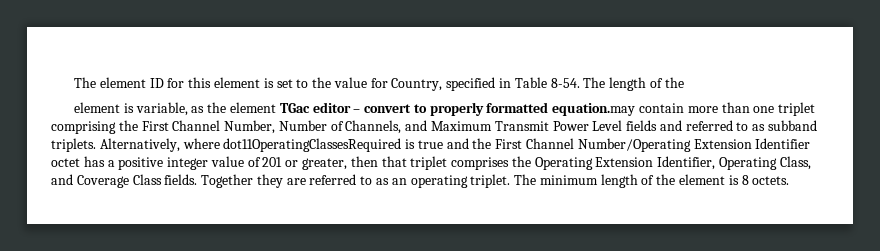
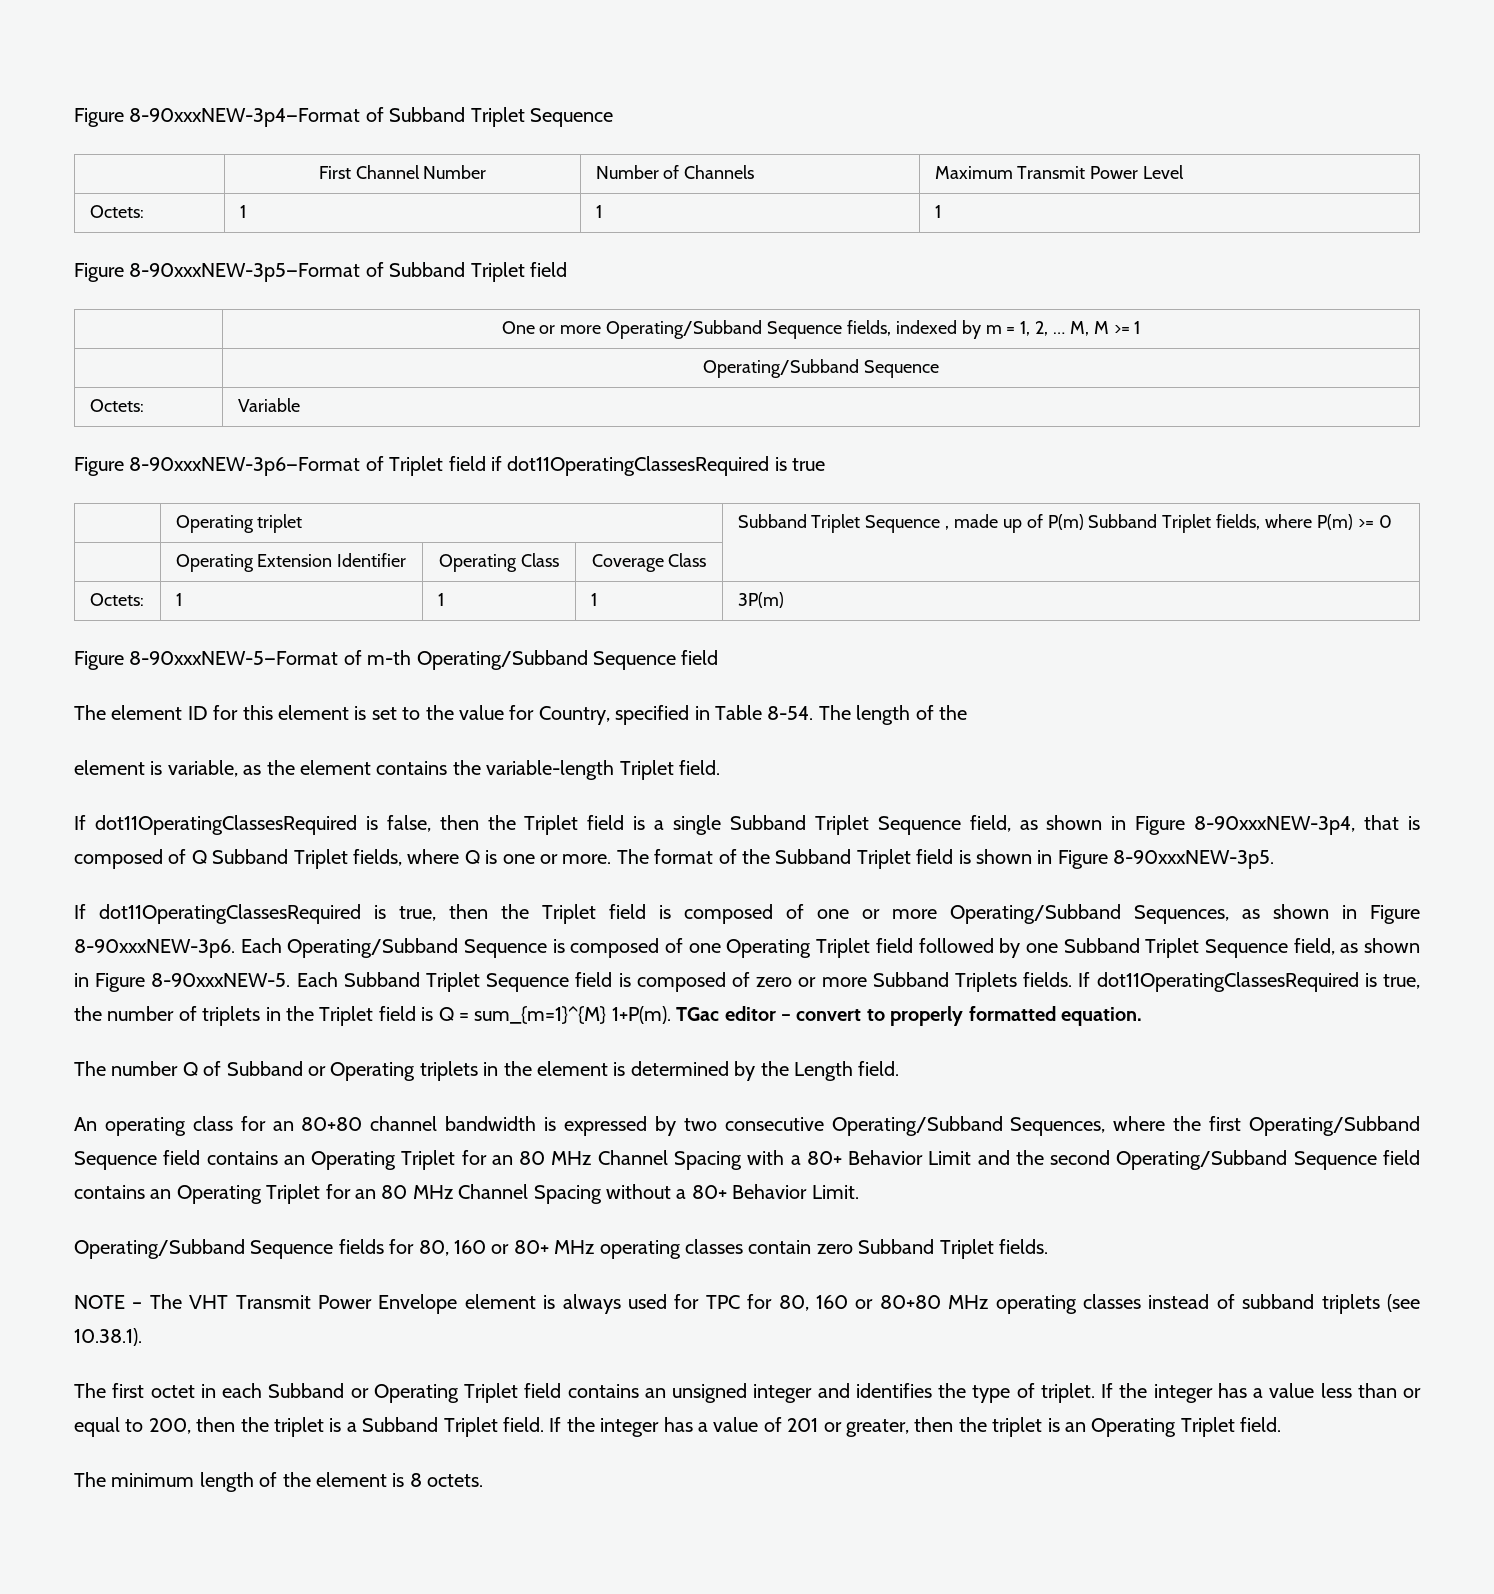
(74, 82) none -> [74,107,613,127] [318,165,487,179] [595,165,755,179] [934,165,1185,179] [89,205,144,218] [239,205,246,218] [595,205,602,218] [934,205,941,218] [74,262,567,282] [501,320,1141,339] [703,359,939,378] [89,399,144,412] [237,398,301,412] [74,456,826,476] [175,514,303,533] [737,514,1392,533] [175,553,407,572] [439,553,559,572] [591,553,707,572] [89,593,144,606] [175,593,182,606] [437,593,444,606] [590,593,597,606] [737,592,784,608] [74,650,719,670] Figure 8-90xxxNEW-3p4—Format of Subband Triplet Sequence // | First Channel Number | Number of Channels | Maximum Transmit Power Level // Octets: | 1 | 1 | 1 // Figure 8-90xxxNEW-3p5—Format of Subband Triplet field // | One or more Operating/Subband Sequence fields, indexed by m = 1, 2, … M, M >= 1 // | Operating/Subband Sequence // Octets: | Variable // Figure 8-90xxxNEW-3p6—Format of Triplet field if dot11OperatingClassesRequired is true // | Operating triplet | Subband Triplet Sequence , made up of P(m) Subband Triplet fields, where P(m) >= 0 // | Operating Extension Identifier | Operating Class | Coverage Class | // Octets: | 1 | 1 | 1 | 3P(m) // Figure 8-90xxxNEW-5—Format of m-th Operating/Subband Sequence field //
(277, 107) none -> [376,760,720,780] [74,815,1421,835] [74,849,1275,869] [74,904,1420,924] [74,938,1421,958] [74,972,1421,992] [74,1006,671,1026] contains the variable-length Triplet field. // If dot11OperatingClassesRequired is false, then the Triplet field is a single Subband Triplet Sequence field, as shown in Figure 8-90xxxNEW-3p4, that is composed of Q Subband Triplet fields, where Q is one or more. The format of the Subband Triplet field is shown in Figure 8-90xxxNEW-3p5. // If dot11OperatingClassesRequired is true, then the Triplet field is composed of one or more Operating/Subband Sequences, as shown in Figure 8-90xxxNEW-3p6. Each Operating/Subband Sequence is composed of one Operating Triplet field followed by one Subband Triplet Sequence field, as shown in Figure 8-90xxxNEW-5. Each Subband Triplet Sequence field is composed of zero or more Subband Triplets fields. If dot11OperatingClassesRequired is true, the number of triplets in the Triplet field is Q = sum_{m=1}^{M} 1+P(m).
[552,102,816,116] [51,120,818,134] [51,138,811,152] [51,156,209,170] equation.may contain more than one triplet comprising the First Channel Number, Number of Channels, and Maximum Transmit Power Level fields and referred to as subband triplets. Alternatively, where dot11OperatingClassesRequired is true and the First Channel Number/Operating Extension Identifier octet has a positive integer -> [1060,1007,1142,1026] [74,1061,900,1081] [74,1116,1421,1136] [74,1150,1420,1170] [74,1184,859,1204] [74,1239,1048,1259] [74,1294,1420,1314] [74,1328,142,1346] [74,1383,1421,1403] [74,1417,708,1437] equation. // The number Q of Subband or Operating triplets in the element is determined by the Length field. // An operating class for an 80+80 channel bandwidth is expressed by two consecutive Operating/Subband Sequences, where the first Operating/Subband Sequence field contains an Operating Triplet for an 80 MHz Channel Spacing with a 80+ Behavior Limit and the second Operating/Subband Sequence field contains an Operating Triplet for an 80 MHz Channel Spacing without a 80+ Behavior Limit. // Operating/Subband Sequence fields for 80, 160 or 80+ MHz operating classes contain zero Subband Triplet fields. // NOTE – The VHT Transmit Power Envelope element is always used for TPC for 80, 160 or 80+80 MHz operating classes instead of subband triplets (see 10.38.1). // The first octet in each Subband or Operating Triplet field contains an unsigned integer and identifies the type of triplet. If the integer has a value less than or equal to 200, then the triplet is a Subband Triplet field. If the integer has a
[381,156,811,170] [51,174,511,188] that triplet comprises the Operating Extension Identifier, Operating Class, and Coverage Class fields. Together they are referred to as an operating triplet. -> [958,1417,1282,1437] the triplet is an Operating Triplet field. //

